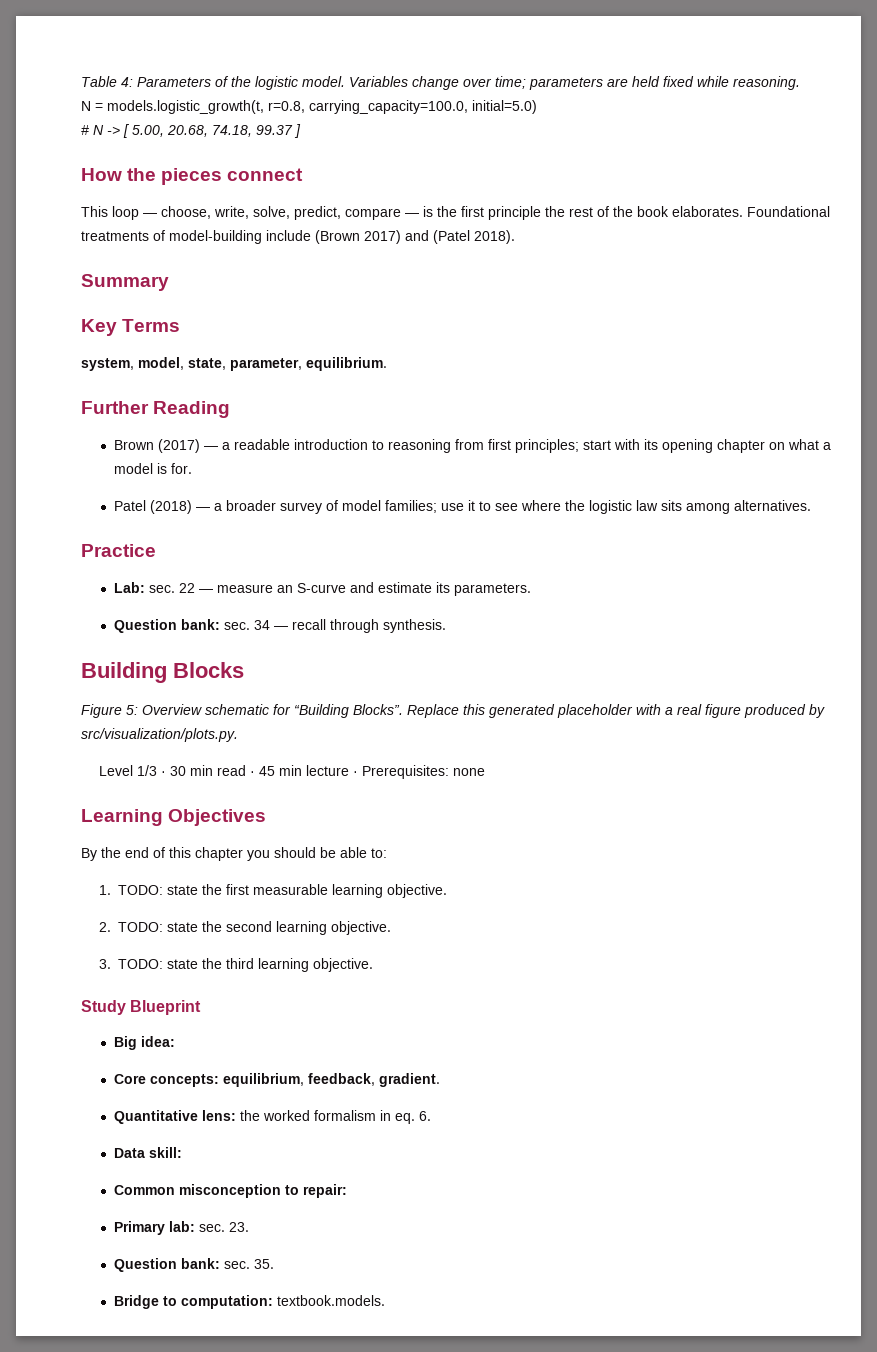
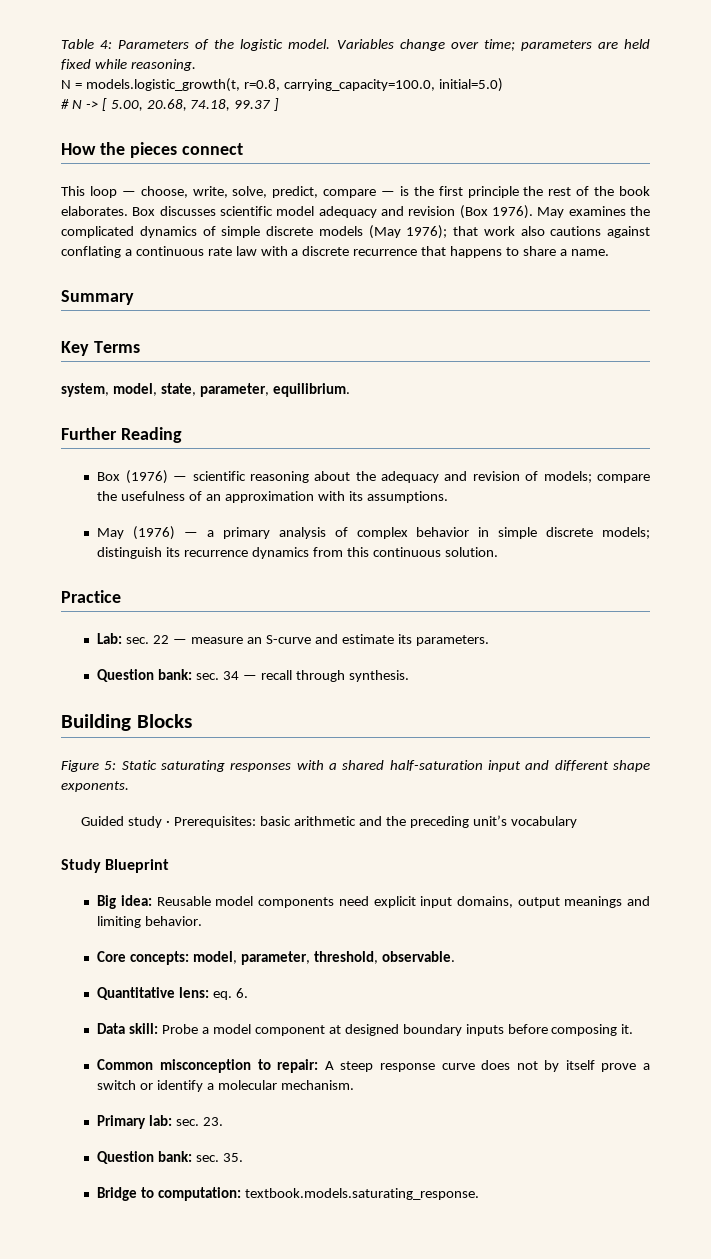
[747,206,830,217] [81,230,515,244] Foundational treatments of model-building include (Brown 2017) and (Patel 2018). -> [132,205,650,219] [61,225,650,239] [61,246,609,258] Box discusses scientific model adequacy and revision (Box 1976). May examines the complicated dynamics of simple discrete models (May 1976); that work also cautions against conflating a continuous rate law with a discrete recurrence that happens to share a name.
[113,439,831,453] [113,463,192,474] [113,500,811,514] Brown (2017) — a readable introduction to reasoning from first principles; start with its opening chapter on what a model is for. // Patel (2018) — a broader survey of model families; use it to see where the logistic law sits among alternatives. -> [97,470,650,484] [97,491,448,503] [97,526,650,540] [97,547,498,559] Box (1976) — scientific reasoning about the adequacy and revision of models; compare the usefulness of an approximation with its assumptions. // May (1976) — a primary analysis of complex behavior in simple discrete models; distinguish its recurrence dynamics from this continuous solution.
[142,704,825,718] [81,728,238,742] [98,765,485,779] [81,809,267,826] [81,847,387,861] [98,884,447,898] [98,921,391,935] [98,958,373,972] [81,1000,202,1015] [113,1036,175,1050] [113,1073,440,1087] [113,1110,431,1124] [113,1147,182,1158] [113,1184,347,1198] Overview schematic for “Building Blocks”. Replace this generated placeholder with a real figure produced by src/visualization/plots.py. // Level 1/3 · 30 min read · 45 min lecture · Prerequisites: none // Learning Objectives // By the end of this chapter you should be able to: // 1. TODO: state the first measurable learning objective. // 2. TODO: state the second learning objective. // 3. TODO: state the third learning objective. // Study Blueprint // Big idea: // Core concepts: equilibrium, feedback, gradient. // Quantitative lens: the worked formalism in eq. 6. // Data skill: // Common misconception to repair: -> [121,760,650,772] [61,781,129,792] [81,815,577,828] [61,859,170,873] [97,895,650,909] [97,916,203,928] [97,951,455,965] [97,987,249,1000] [97,1023,634,1036] [97,1059,650,1073] [97,1080,354,1092] Static saturating responses with a shared half-saturation input and different shape exponents. // Guided study · Prerequisites: basic arithmetic and the preceding unit’s vocabulary // Study Blueprint // Big idea: Reusable model components need explicit input domains, output meanings and limiting behavior. // Core concepts: model, parameter, threshold, observable. // Quantitative lens: eq. 6. // Data skill: Probe a model component at designed boundary inputs before composing it. // Common misconception to repair: A steep response curve does not by itself prove a switch or identify a molecular mechanism.
[276,1295,385,1306] textbook.models. -> [245,1188,480,1200] textbook.models.saturating_response.

